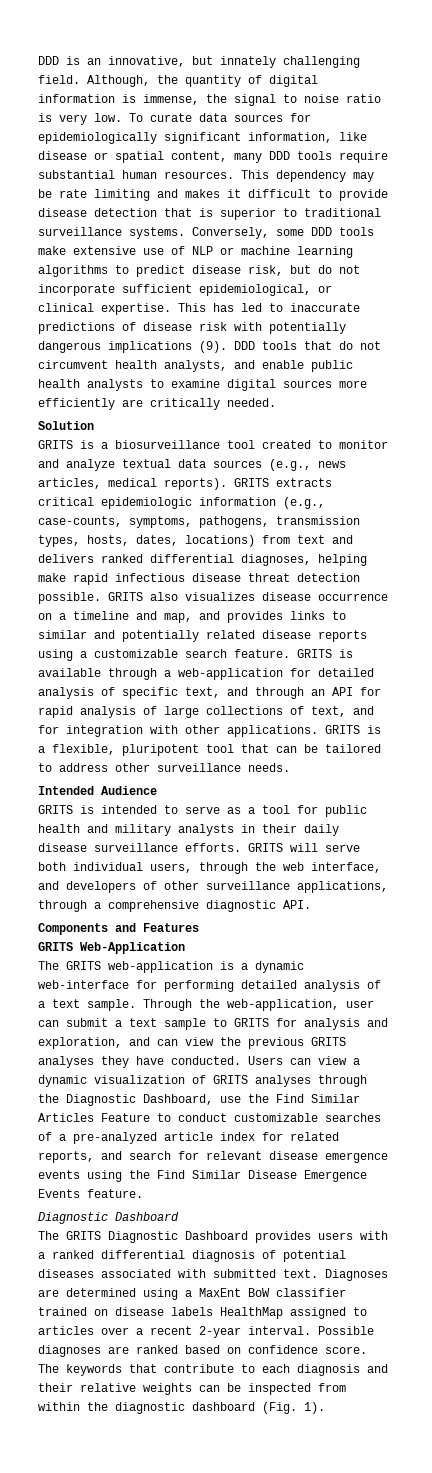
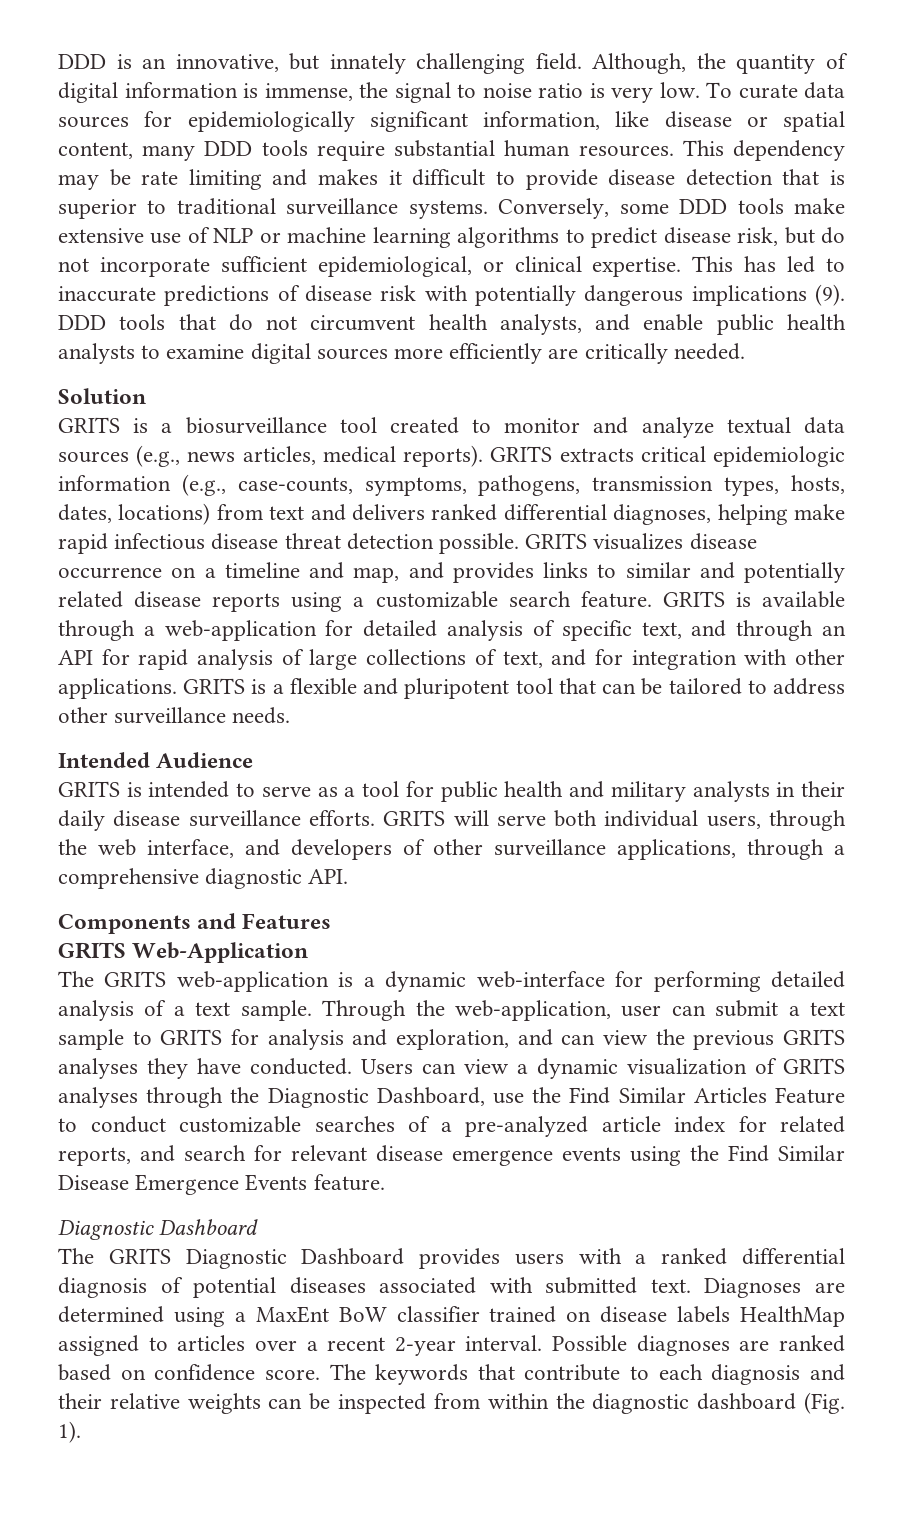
[150,592,178,601] also -> (588, 541) none
[52,744,115,755] flexible, -> [289,678,399,695] flexible and

